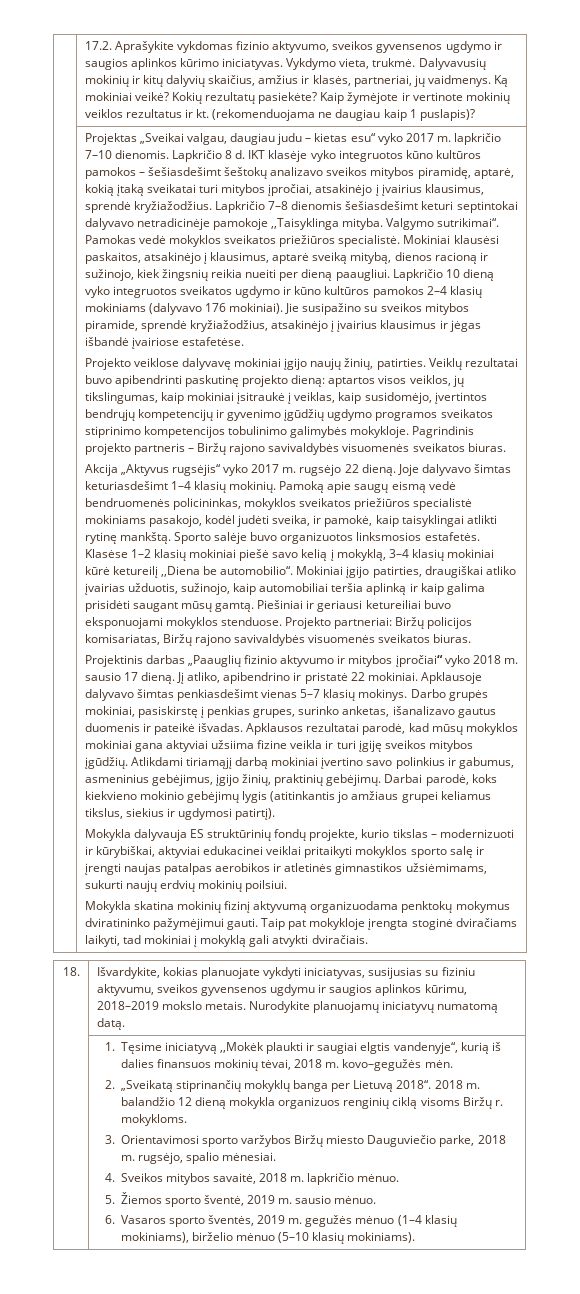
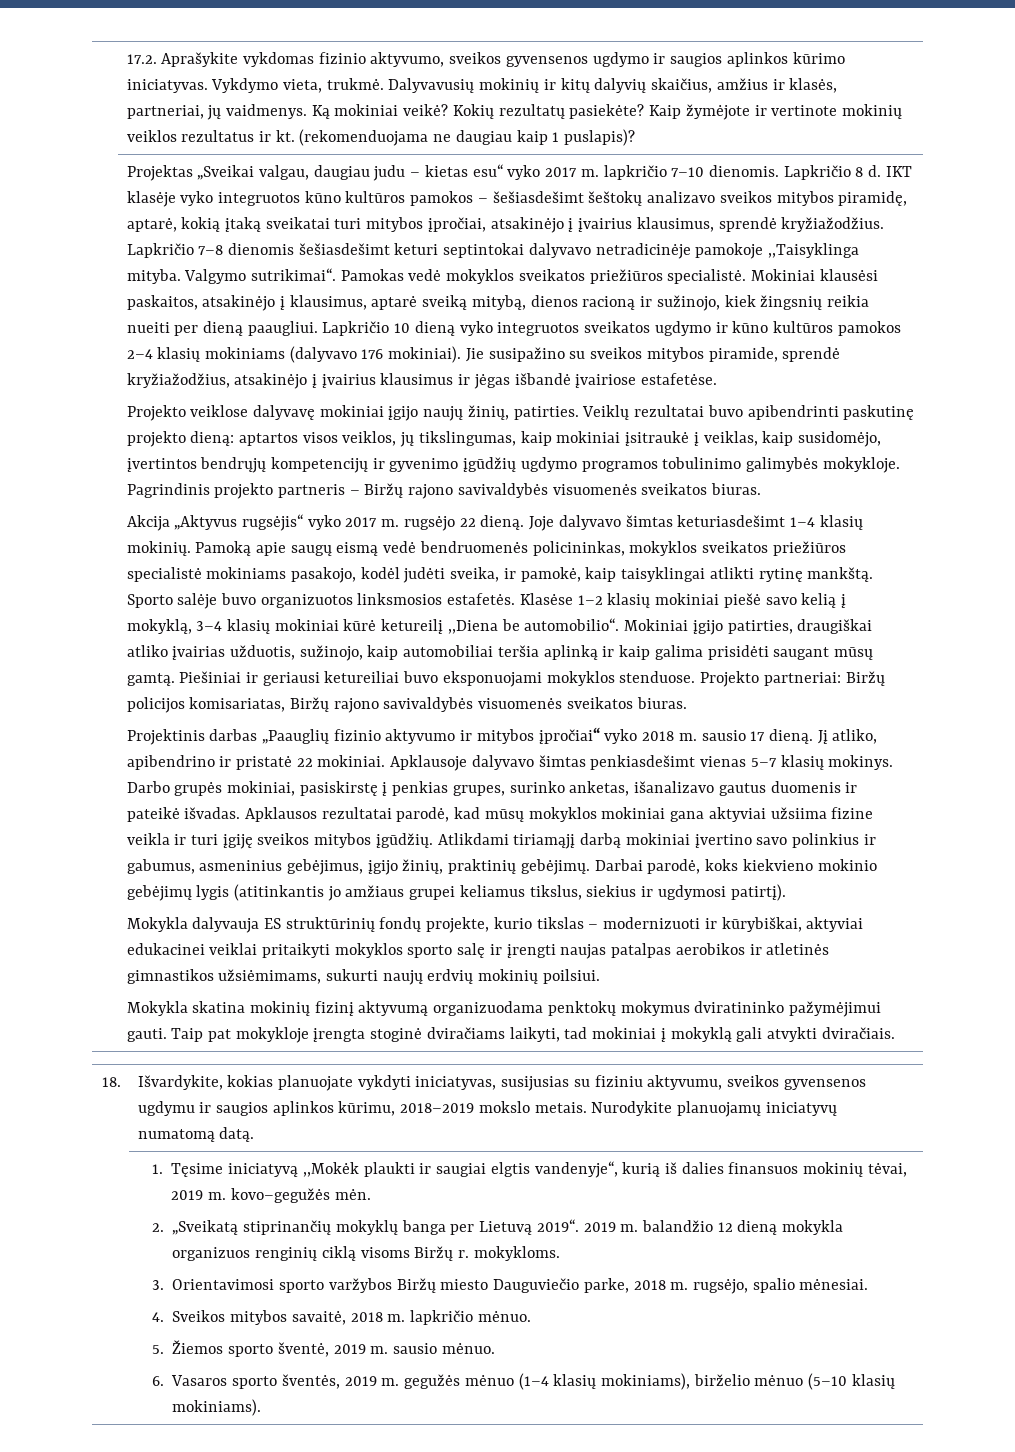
[440,409,493,418] [84,426,225,438] sveikatos stiprinimo kompetencijos -> (658, 466) none
[294,1059,323,1068] 2018 -> [171,1190,204,1200] 2019
[396,1080,463,1089] 2018“. 2018 -> [536,1219,616,1232] 2019“. 2019

